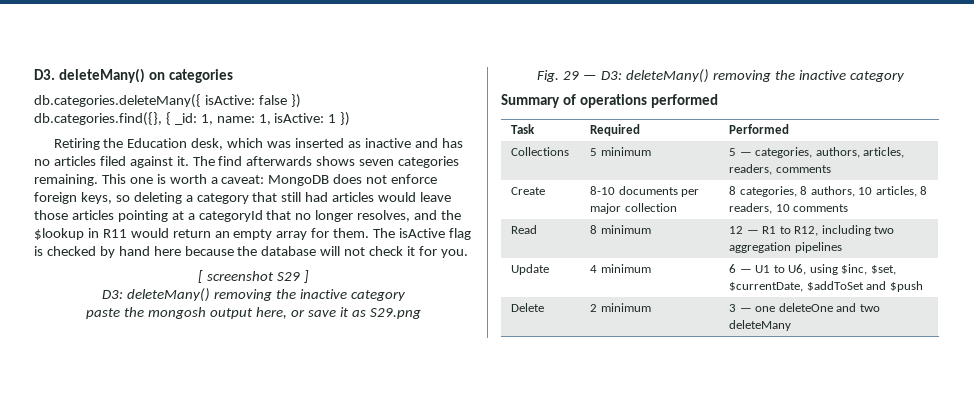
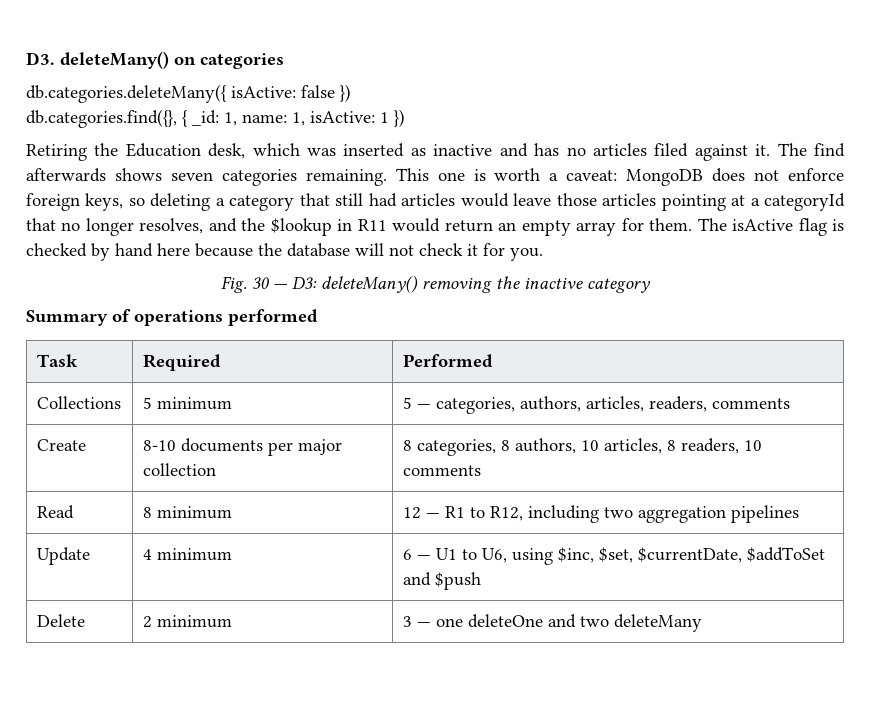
[198,270,309,283] [102,288,406,302] [86,307,421,319] // [ screenshot S29 ] // D3: deleteMany() removing the inactive category // paste the mongosh output here, or save it as S29.png -> (543, 254) none
[563,71,580,80] 29 -> [252,277,270,289] 30

